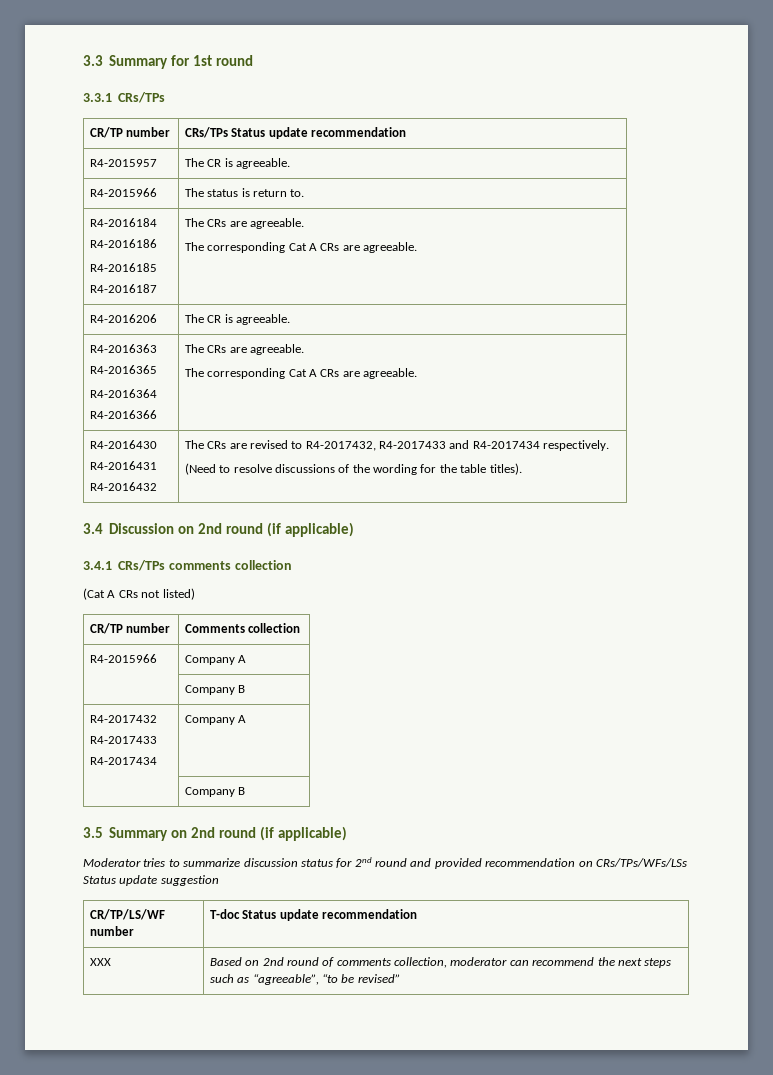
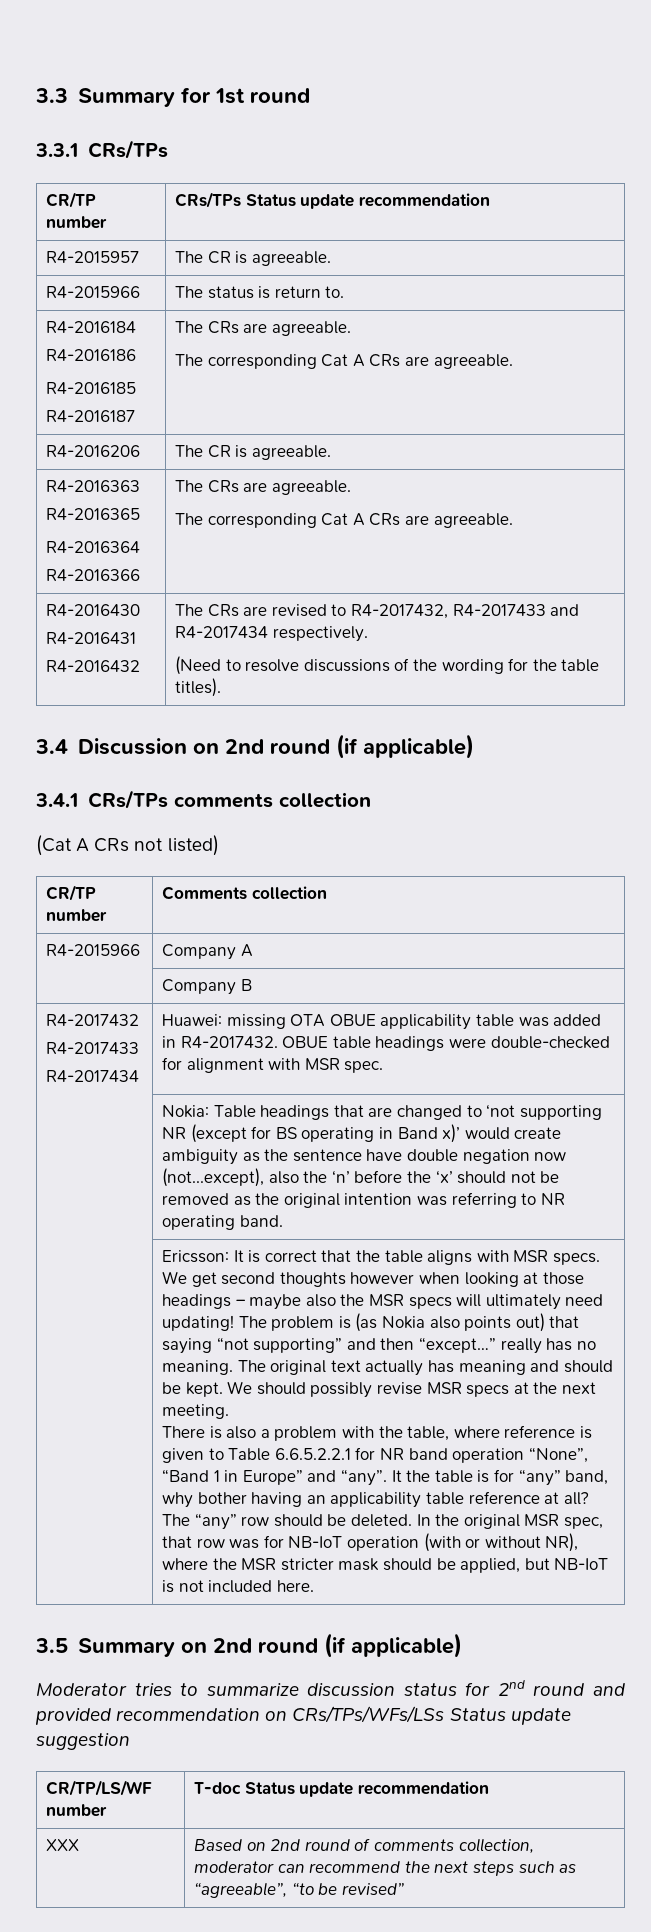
[184,715,247,725] [184,787,246,797] Company A // | Company B -> [162,1014,602,1030] [162,1036,610,1051] [162,1057,384,1073] [162,1104,602,1120] [162,1124,562,1143] [162,1149,567,1165] [162,1168,560,1187] [162,1192,565,1208] [162,1215,283,1230] [162,1250,600,1265] [162,1271,584,1287] [162,1294,604,1310] [162,1313,580,1332] [162,1337,596,1354] [162,1360,613,1376] [162,1381,596,1398] [162,1404,230,1419] [162,1425,592,1441] [162,1447,588,1463] [162,1469,609,1486] [162,1491,589,1508] [162,1513,603,1530] [162,1533,579,1552] [162,1558,609,1573] [162,1580,314,1593] Huawei: missing OTA OBUE applicability table was added in R4-2017432. OBUE table headings were double-checked for alignment with MSR spec. // | Nokia: Table headings that are changed to ‘not supporting NR (except for BS operating in Band x)’ would create ambiguity as the sentence have double negation now (not...except), also the ‘n’ before the ‘x’ should not be removed as the original intention was referring to NR operating band. // | Ericsson: It is correct that the table aligns with MSR specs. We get second thoughts however when looking at those headings – maybe also the MSR specs will ultimately need updating! The problem is (as Nokia also points out) that saying “not supporting” and then “except…” really has no meaning. The original text actually has meaning and should be kept. We should possibly revise MSR specs at the next meeting. // There is also a problem with the table, where reference is given to Table 6.6.5.2.2.1 for NR band operation “None”, “Band 1 in Europe” and “any”. It the table is for “any” band, why bother having an applicability table reference at all? The “any” row should be deleted. In the original MSR spec, that row was for NB-IoT operation (with or without NR), where the MSR stricter mask should be applied, but NB-IoT is not included here.

